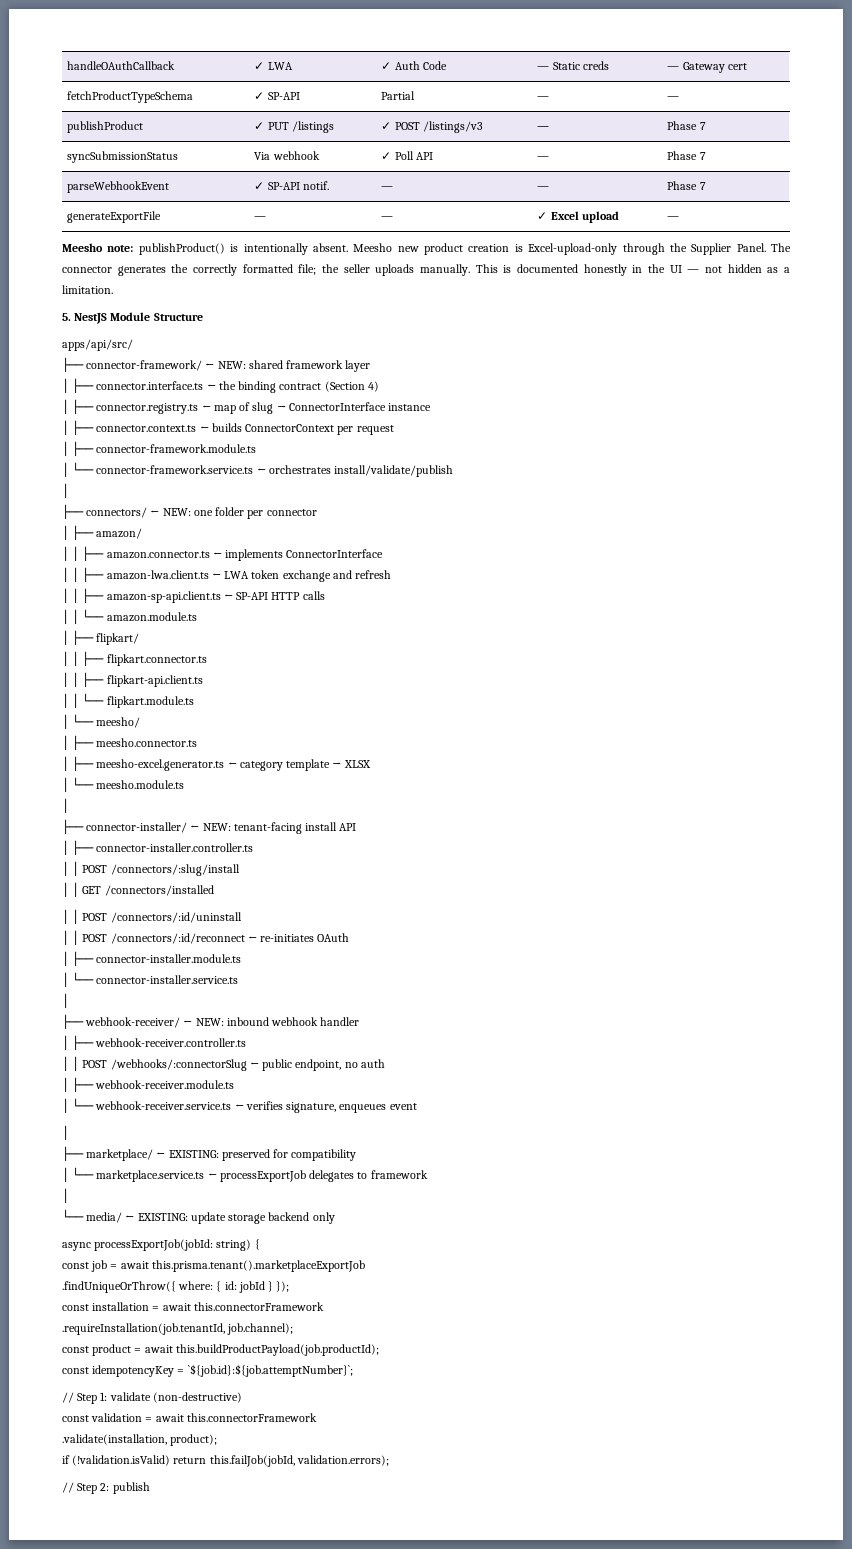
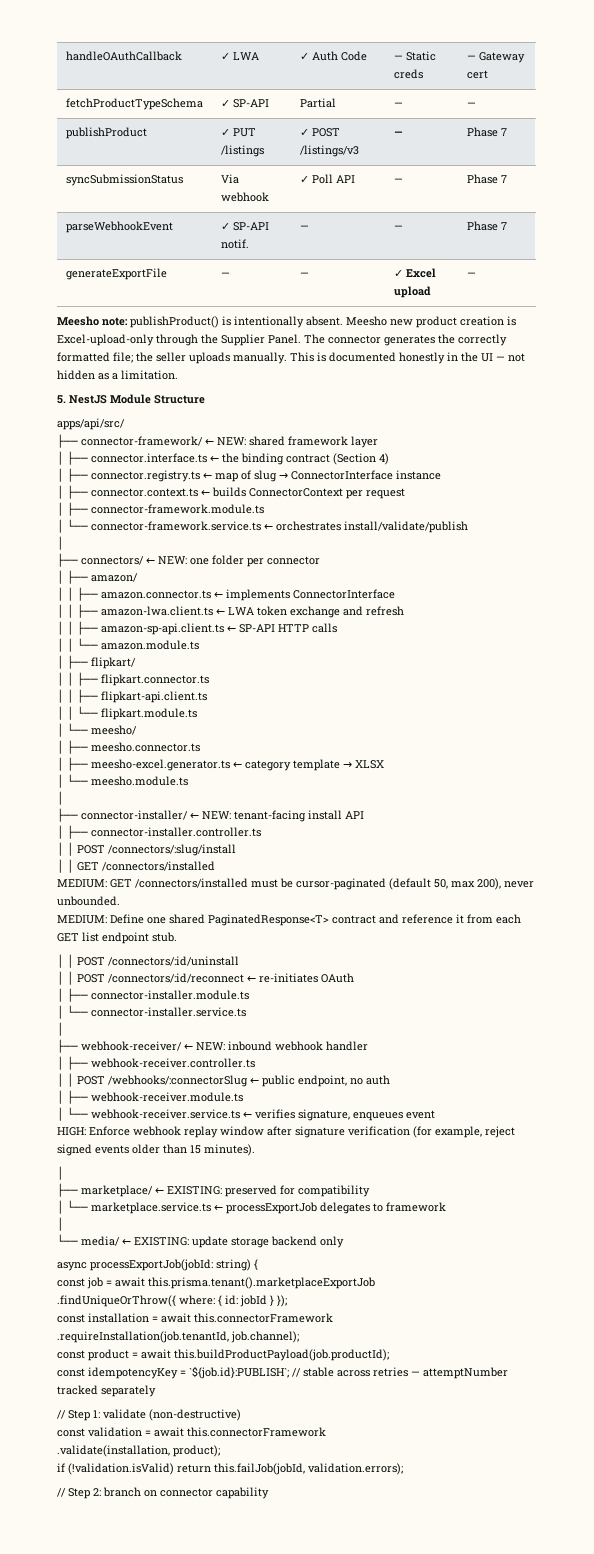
(214, 890) none -> [57,878,534,890] [57,896,120,906] [57,914,521,926] [57,932,177,944] // MEDIUM: GET /connectors/installed must be cursor-paginated (default 50, max 200), never unbounded. // MEDIUM: Define one shared PaginatedResponse<T> contract and reference it from each GET list endpoint stub.
(417, 1106) none -> [57,1126,515,1138] [57,1144,255,1156] // HIGH: Enforce webhook replay window after signature verification (for example, reject signed events older than 15 minutes).
[187,1364,353,1377] `${job.id}:${job.attemptNumber}`; -> [189,1366,508,1379] [57,1385,156,1397] `${job.id}:PUBLISH`; // stable across retries — attemptNumber tracked separately
[112,1482,150,1494] publish -> [103,1487,269,1499] branch on connector capability

